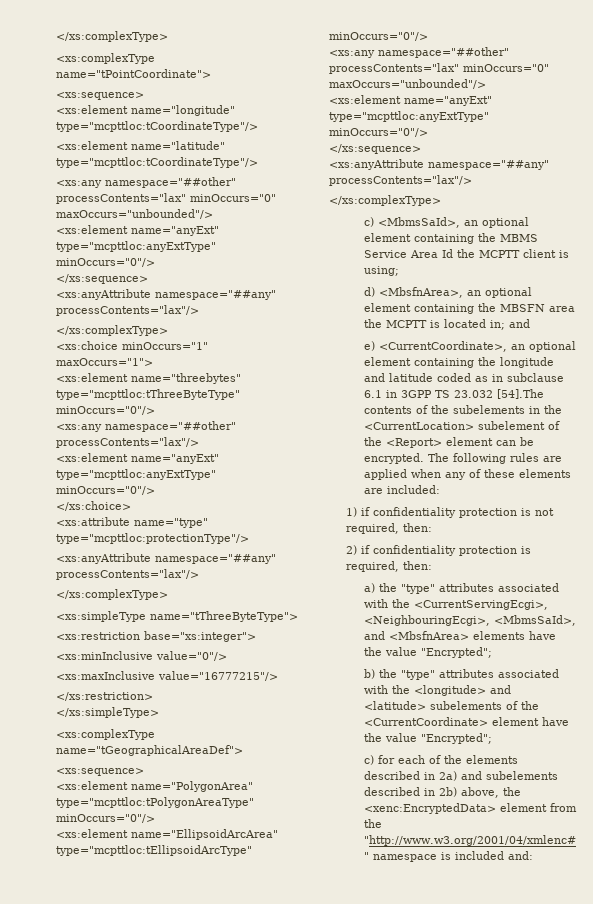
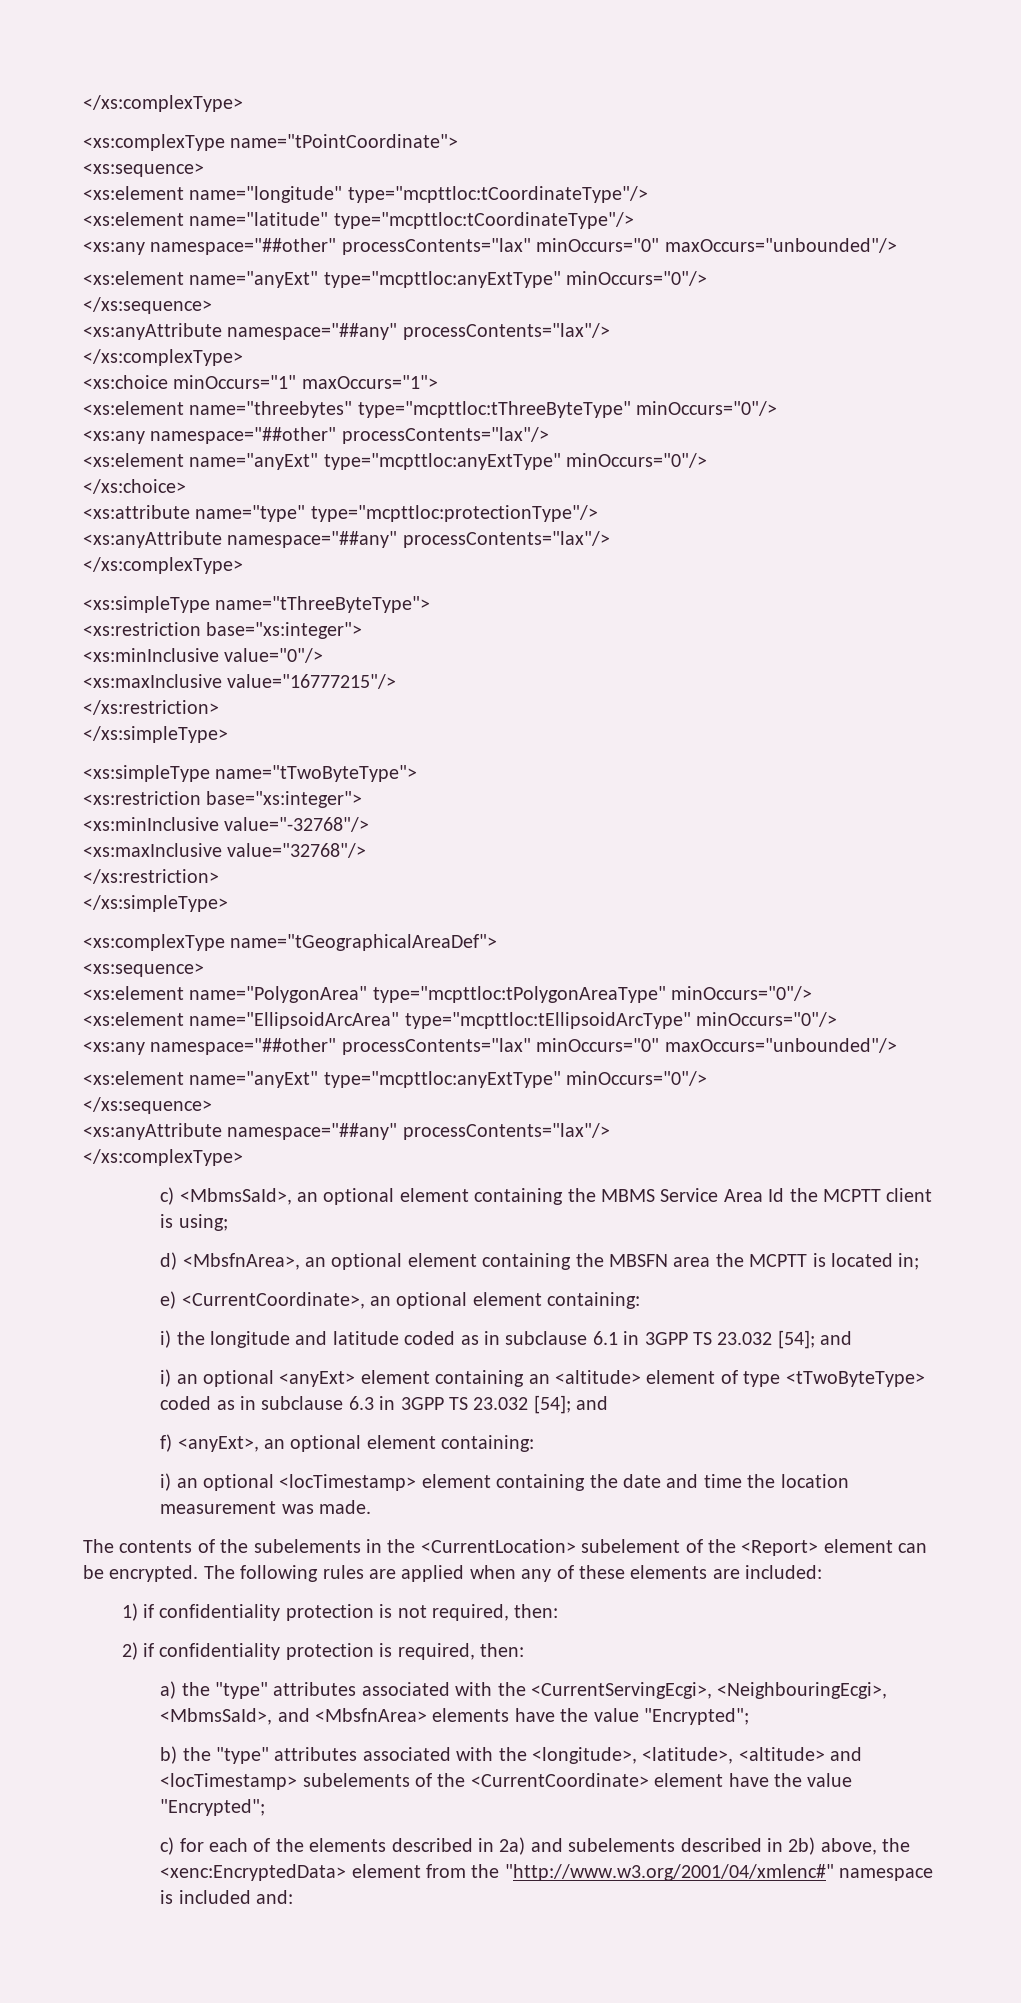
(159, 712) none -> [83,765,418,782] [83,791,363,808] [83,817,370,832] [83,843,367,858] [83,869,219,884] [83,895,228,912] // <xs:simpleType name="tTwoByteType"> // <xs:restriction base="xs:integer"> // <xs:minInclusive value="-32768"/> // <xs:maxInclusive value="32768"/> // </xs:restriction> // </xs:simpleType>
[508,319,530,328] and -> (920, 1261) none
[413,358,474,368] containing -> [547,1292,641,1309] [160,1330,172,1348] containing: // i)
[496,389,544,399] [54].The -> [777,1330,853,1349] [160,1369,925,1387] [160,1395,609,1414] [160,1434,535,1452] [160,1473,849,1491] [160,1500,372,1514] [83,1539,114,1553] [54]; and // i) an optional <anyExt> element containing an <altitude> element of type <tTwoByteType> coded as in subclause 6.3 in 3GPP TS 23.032 [54]; and // f) <anyExt>, an optional element containing: // i) an optional <locTimestamp> element containing the date and time the location measurement was made. // The
[413,685,511,696] [363,701,426,710] <longitude> and <latitude> -> [532,1747,863,1764] [160,1773,298,1790] <longitude>, <latitude>, <altitude> and <locTimestamp>

